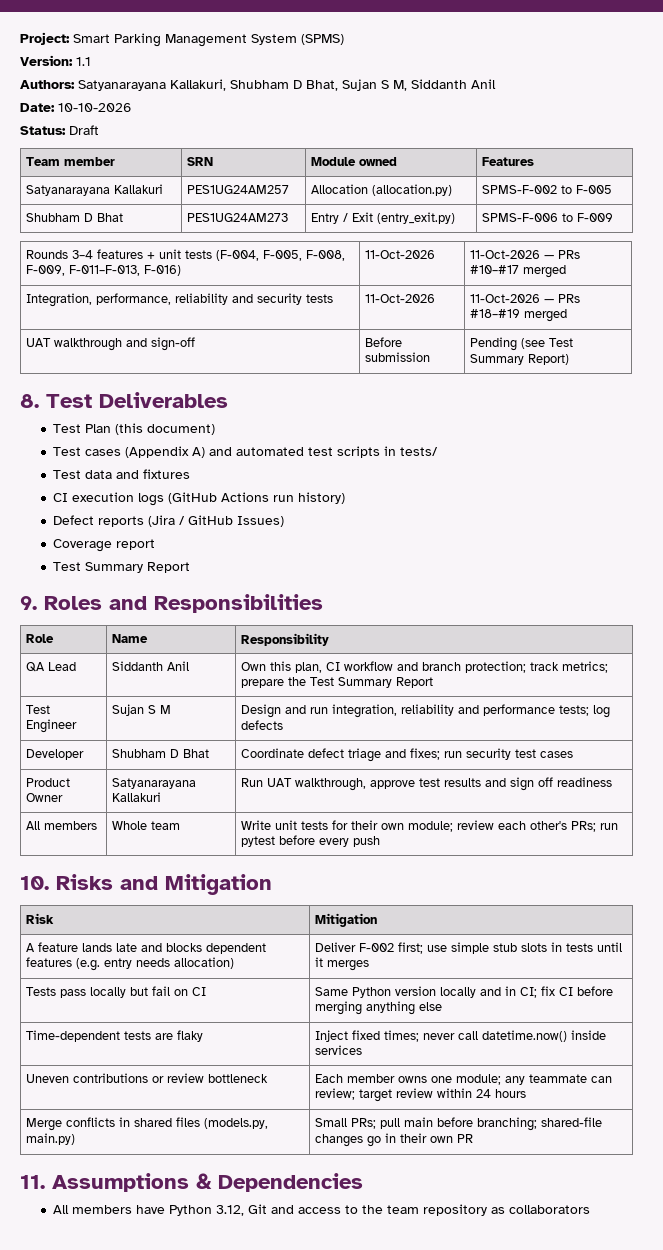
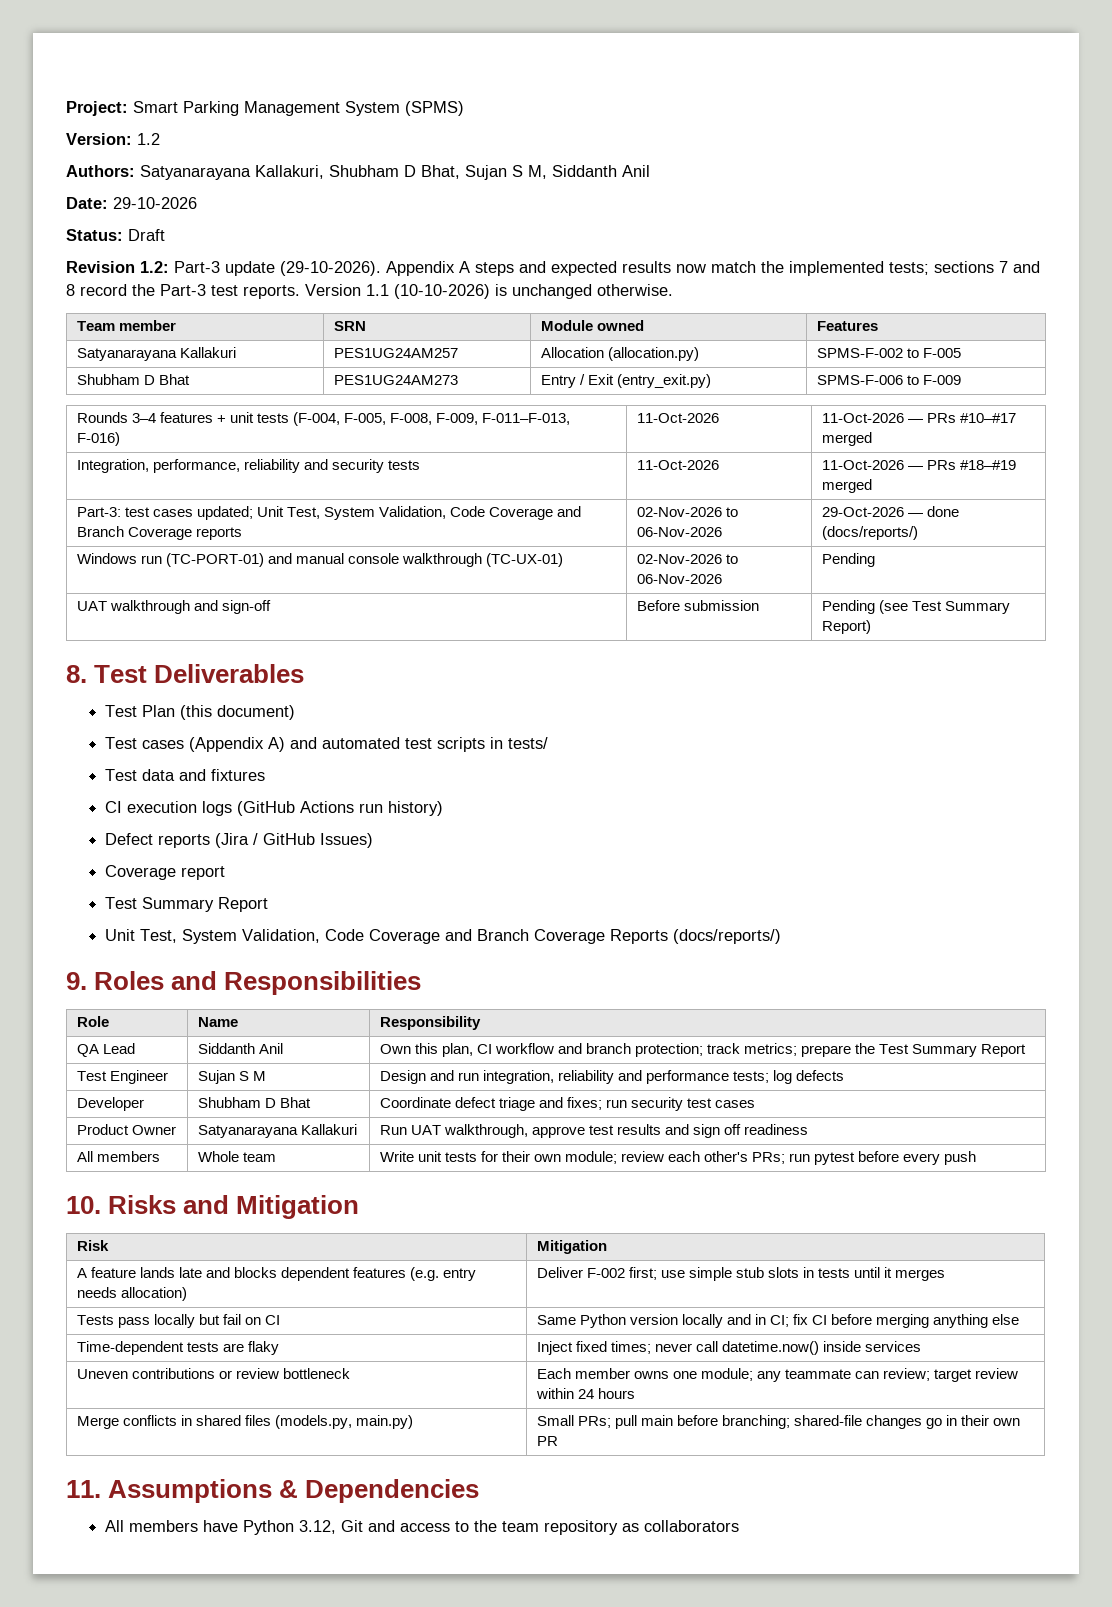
[76,57,91,66] 1.1 -> [137,133,160,145] 1.2
[58,103,131,112] 10-10-2026 -> [113,197,197,209] 29-10-2026
(99, 130) none -> [66,261,1040,276] [66,284,673,299] // Revision 1.2: Part-3 update (29-10-2026). Appendix A steps and expected results now match the implemented tests; sections 7 and 8 record the Part-3 test reports. Version 1.1 (10-10-2026) is unchanged otherwise.
(567, 315) none -> [76,506,582,520] [76,526,242,540] [636,507,738,517] [636,527,722,537] [821,506,959,517] [821,526,918,540] [76,553,563,567] [636,554,738,564] [636,574,722,584] [821,553,875,567] // Part-3: test cases updated; Unit Test, System Validation, Code Coverage and Branch Coverage reports | 02-Nov-2026 to 06-Nov-2026 | 29-Oct-2026 — done (docs/reports/) // Windows run (TC-PORT-01) and manual console walkthrough (TC-UX-01) | 02-Nov-2026 to 06-Nov-2026 | Pending
(191, 567) none -> [105,929,782,944] // Unit Test, System Validation, Code Coverage and Branch Coverage Reports (docs/reports/)

